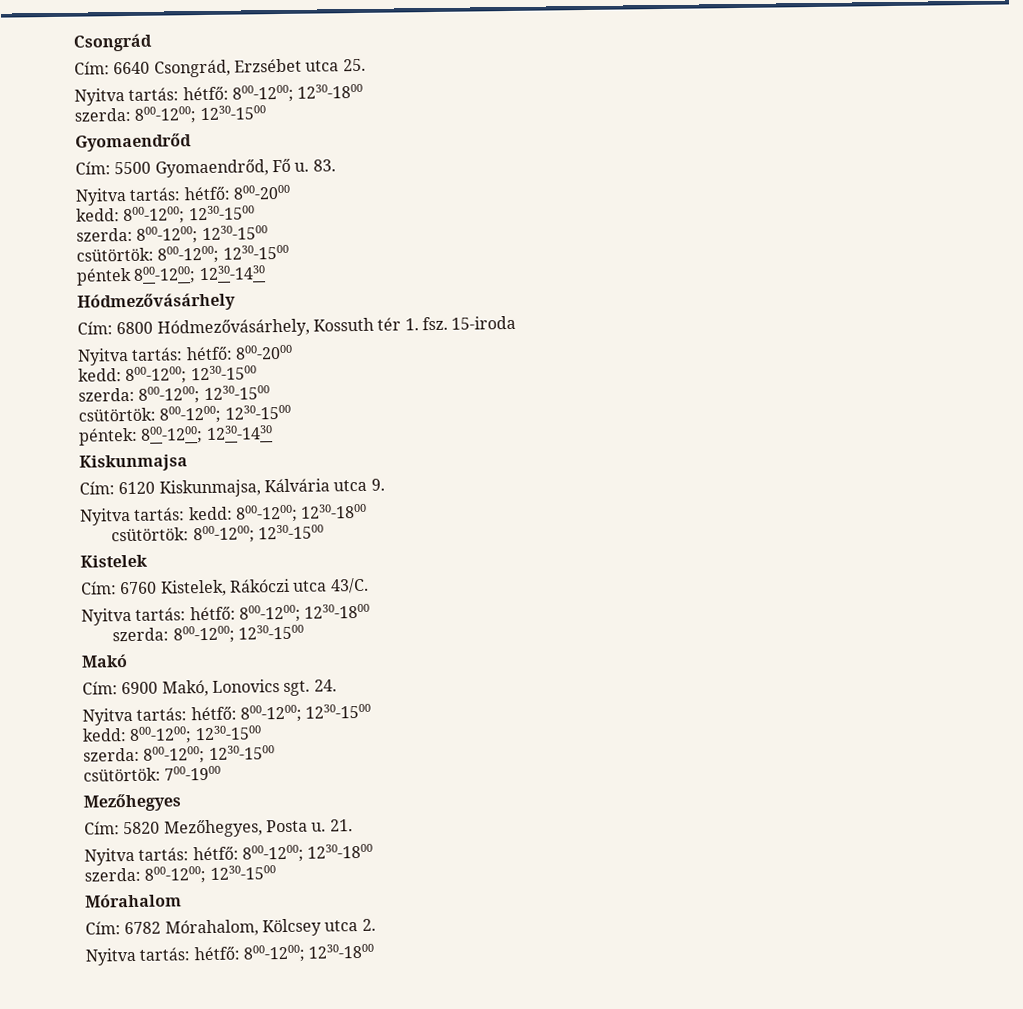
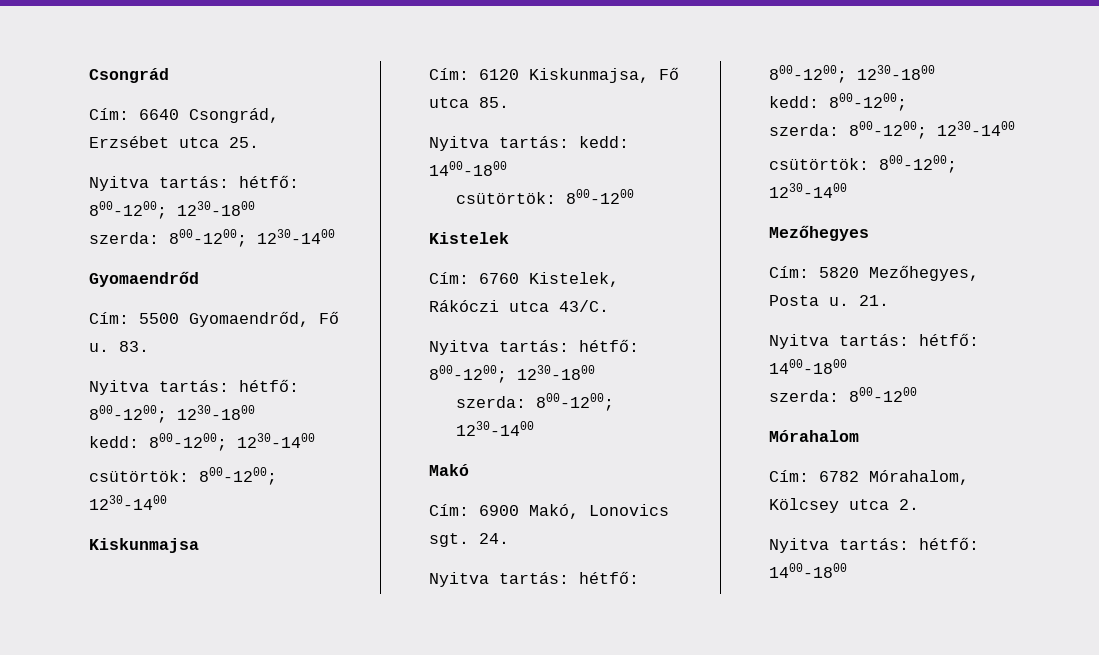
[199,105,266,121] 1230-1500 -> [257,229,336,244] 1230-1400
[233,184,291,200] [76,205,255,225] [76,225,268,244] [76,244,289,264] [76,265,266,286] [77,292,237,312] [77,315,517,338] [77,344,294,366] [78,365,257,385] [78,385,270,404] [78,404,291,424] [78,425,273,446] 800-2000 // kedd: 800-1200; 1230-1500 // szerda: 800-1200; 1230-1500 // csütörtök: 800-1200; 1230-1500 // péntek 800-1200; 1230-1430 // Hódmezővásárhely // Cím: 6800 Hódmezővásárhely, Kossuth tér 1. fsz. 15-iroda // Nyitva tartás: hétfő: 800-2000 // kedd: 800-1200; 1230-1500 // szerda: 800-1200; 1230-1500 // csütörtök: 800-1200; 1230-1500 // péntek: 800-1200; 1230-1430 -> [89,405,256,423] [89,433,316,451] [89,467,278,485] [89,495,168,510] 800-1200; 1230-1800 // kedd: 800-1200; 1230-1400 // csütörtök: 800-1200; 1230-1400
[264,478,385,493] Kálvária utca 9. -> [659,67,680,80] [429,97,510,108] Fő utca 85.
[235,503,368,523] [111,524,324,544] 800-1200; 1230-1800 // csütörtök: 800-1200; 1230-1500 -> [429,161,508,176] [455,189,634,204] 1400-1800 // csütörtök: 800-1200
[237,624,304,640] 1230-1500 -> [455,421,534,436] 1230-1400
[305,703,372,719] [82,725,262,745] [83,745,275,764] [83,765,222,782] 1230-1500 // kedd: 800-1200; 1230-1500 // szerda: 800-1200; 1230-1500 // csütörtök: 700-1900 -> [857,65,936,80] [769,93,908,111] [769,121,1016,139] [769,155,958,173] [769,183,848,198] 1230-1800 // kedd: 800-1200; // szerda: 800-1200; 1230-1400 // csütörtök: 800-1200; 1230-1400
[242,843,374,863] [84,865,276,884] 800-1200; 1230-1800 // szerda: 800-1200; 1230-1500 -> [769,359,848,374] [769,387,918,402] 1400-1800 // szerda: 800-1200
[243,943,375,963] 800-1200; 1230-1800 -> [769,563,848,578] 1400-1800

